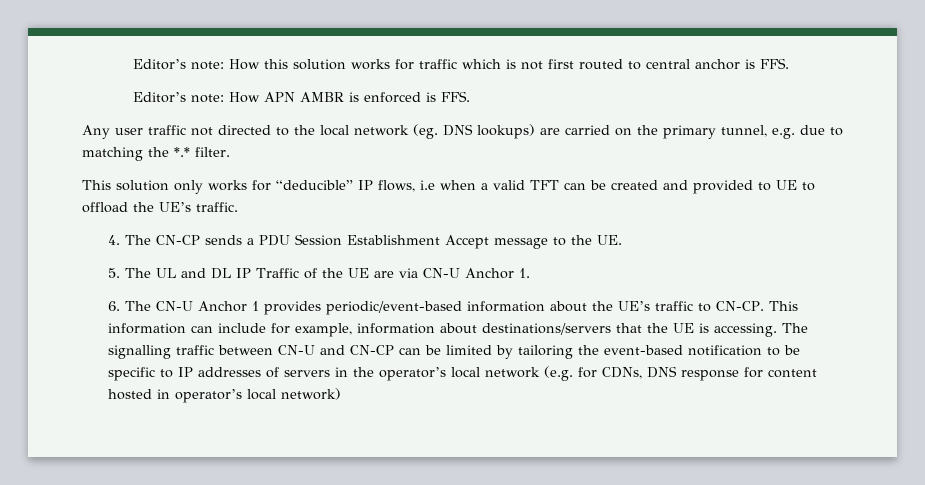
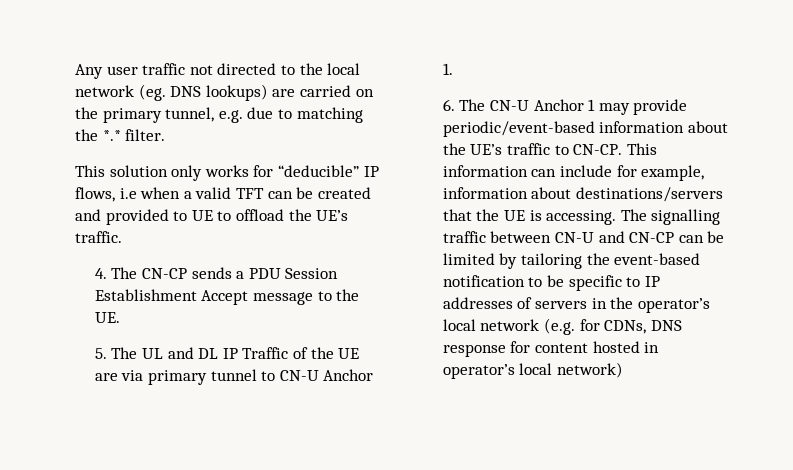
[133,58,790,70] [133,91,471,103] Editor’s note: How this solution works for traffic which is not first routed to central anchor is FFS. // Editor’s note: How APN AMBR is enforced is FFS. // -> (75, 71) none
(418, 273) none -> [148,369,276,385] primary tunnel to
[263,301,321,315] provides -> [598,99,688,115] may provide

